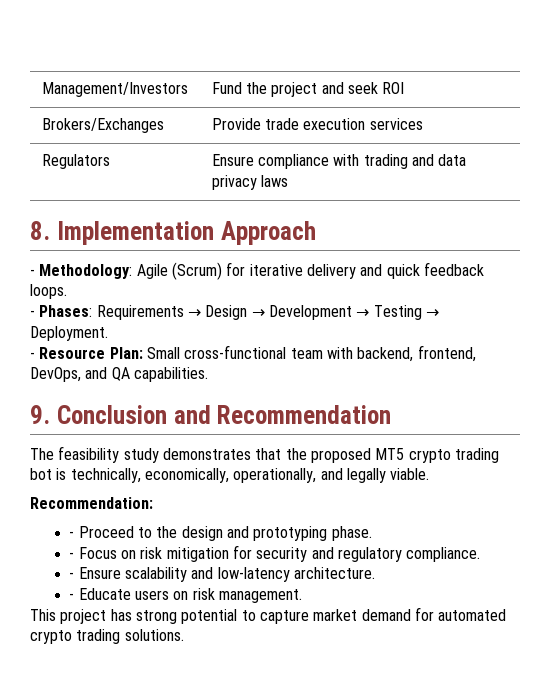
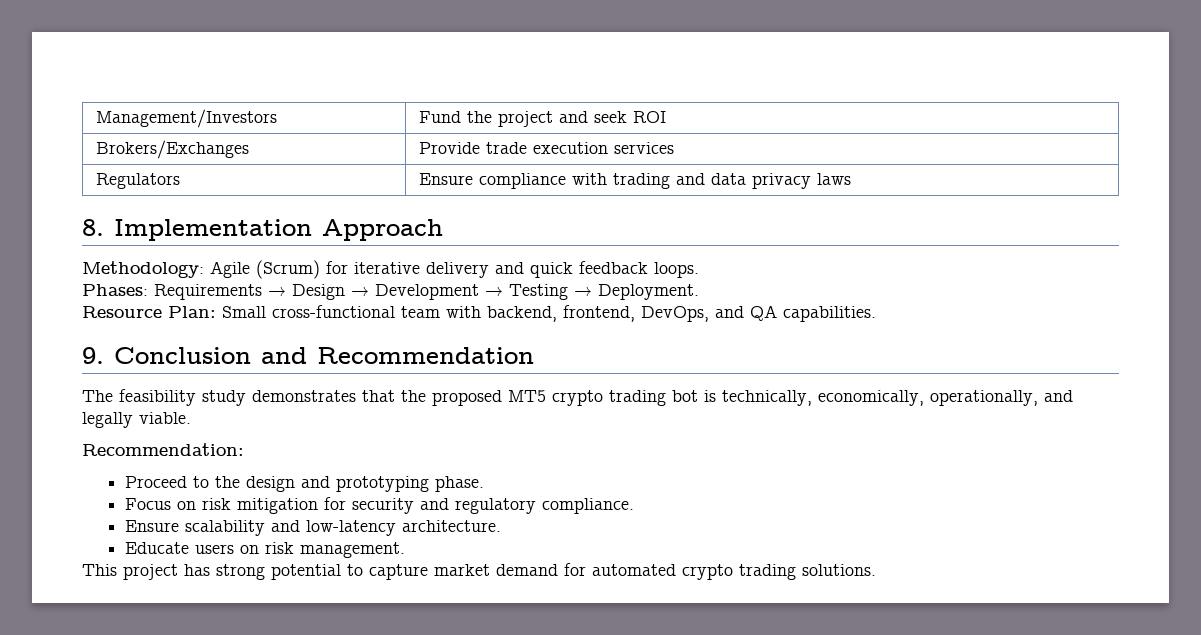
[30,269,35,276] - -> (443, 230) none
[30,310,35,317] - -> (699, 270) none
[30,352,35,359] - -> (699, 292) none
[69,531,75,538] - -> (244, 449) none
[69,552,75,559] - -> (484, 484) none
[69,572,75,579] - -> (634, 506) none
[69,593,75,600] - -> (501, 526) none

